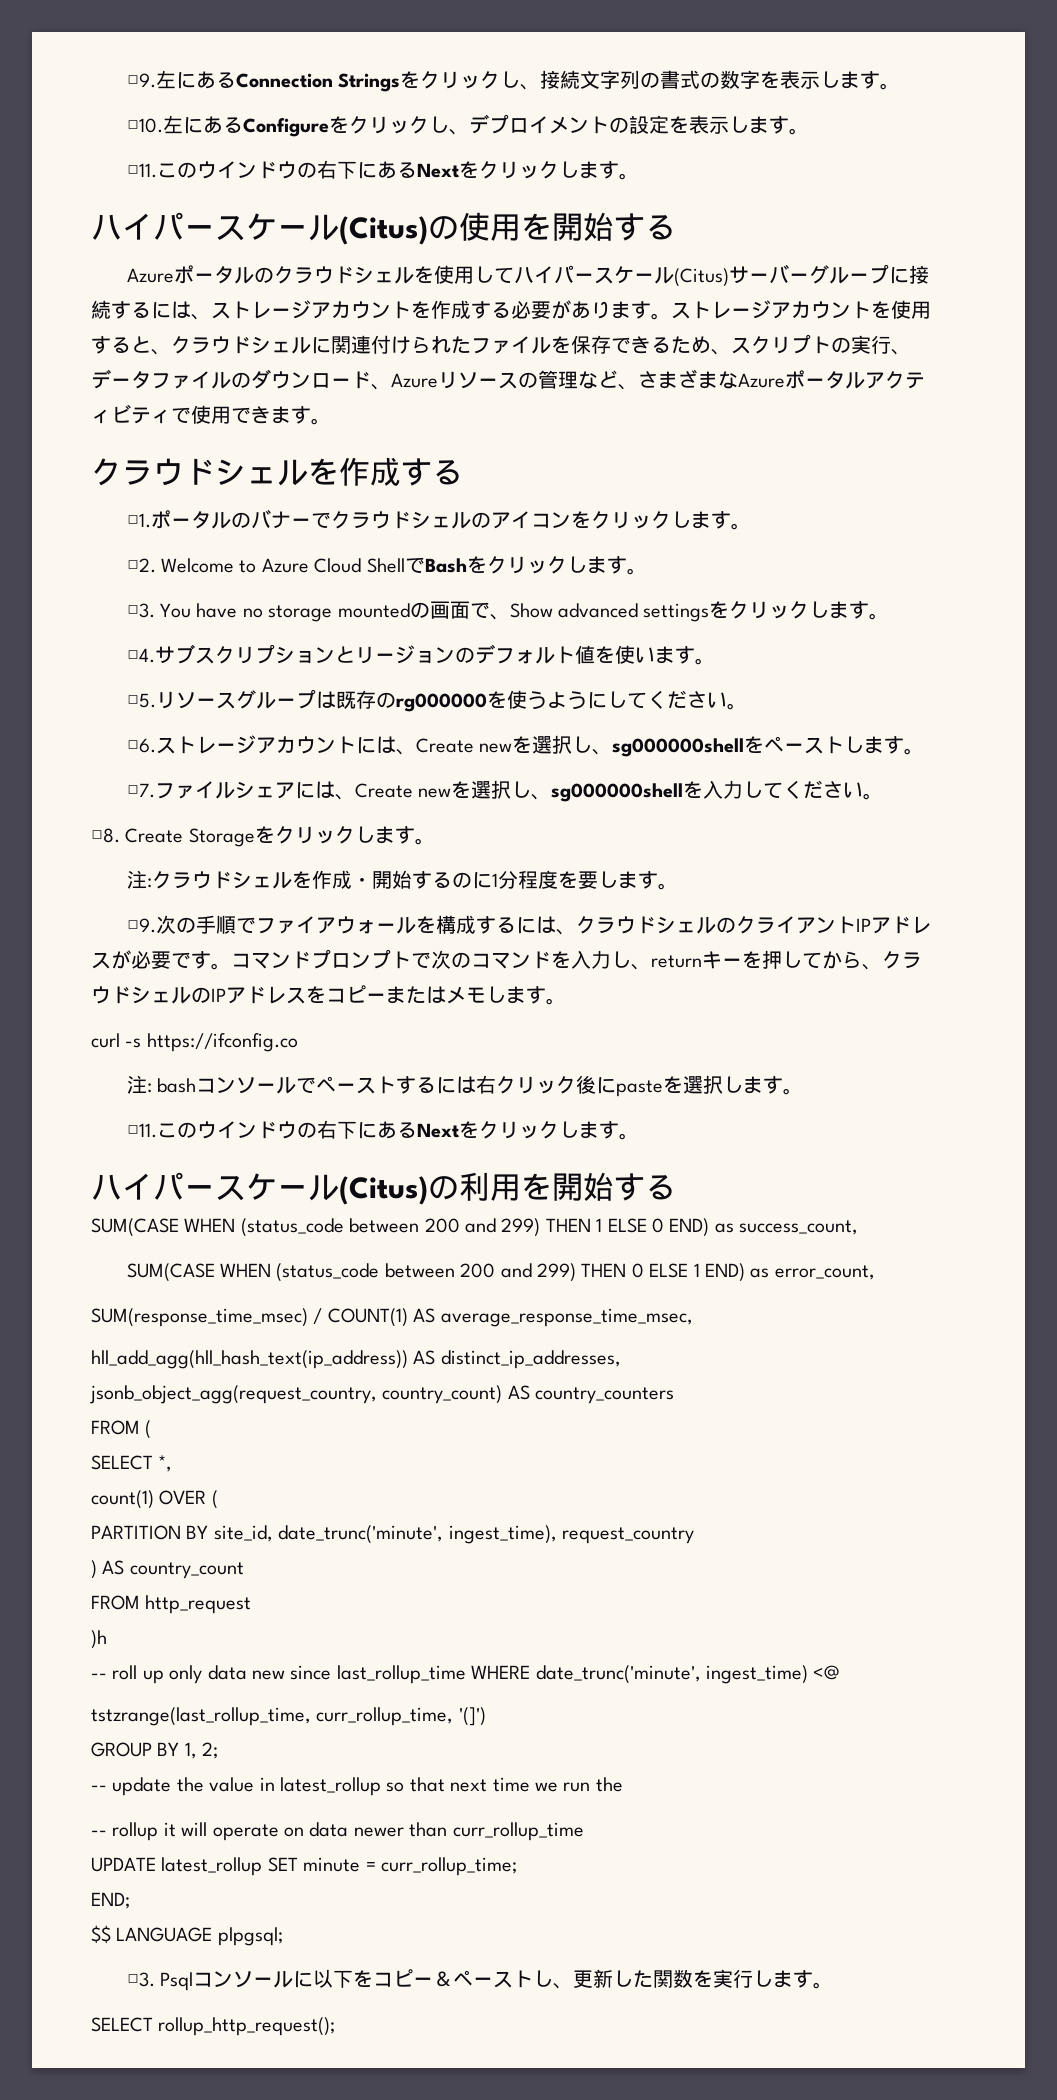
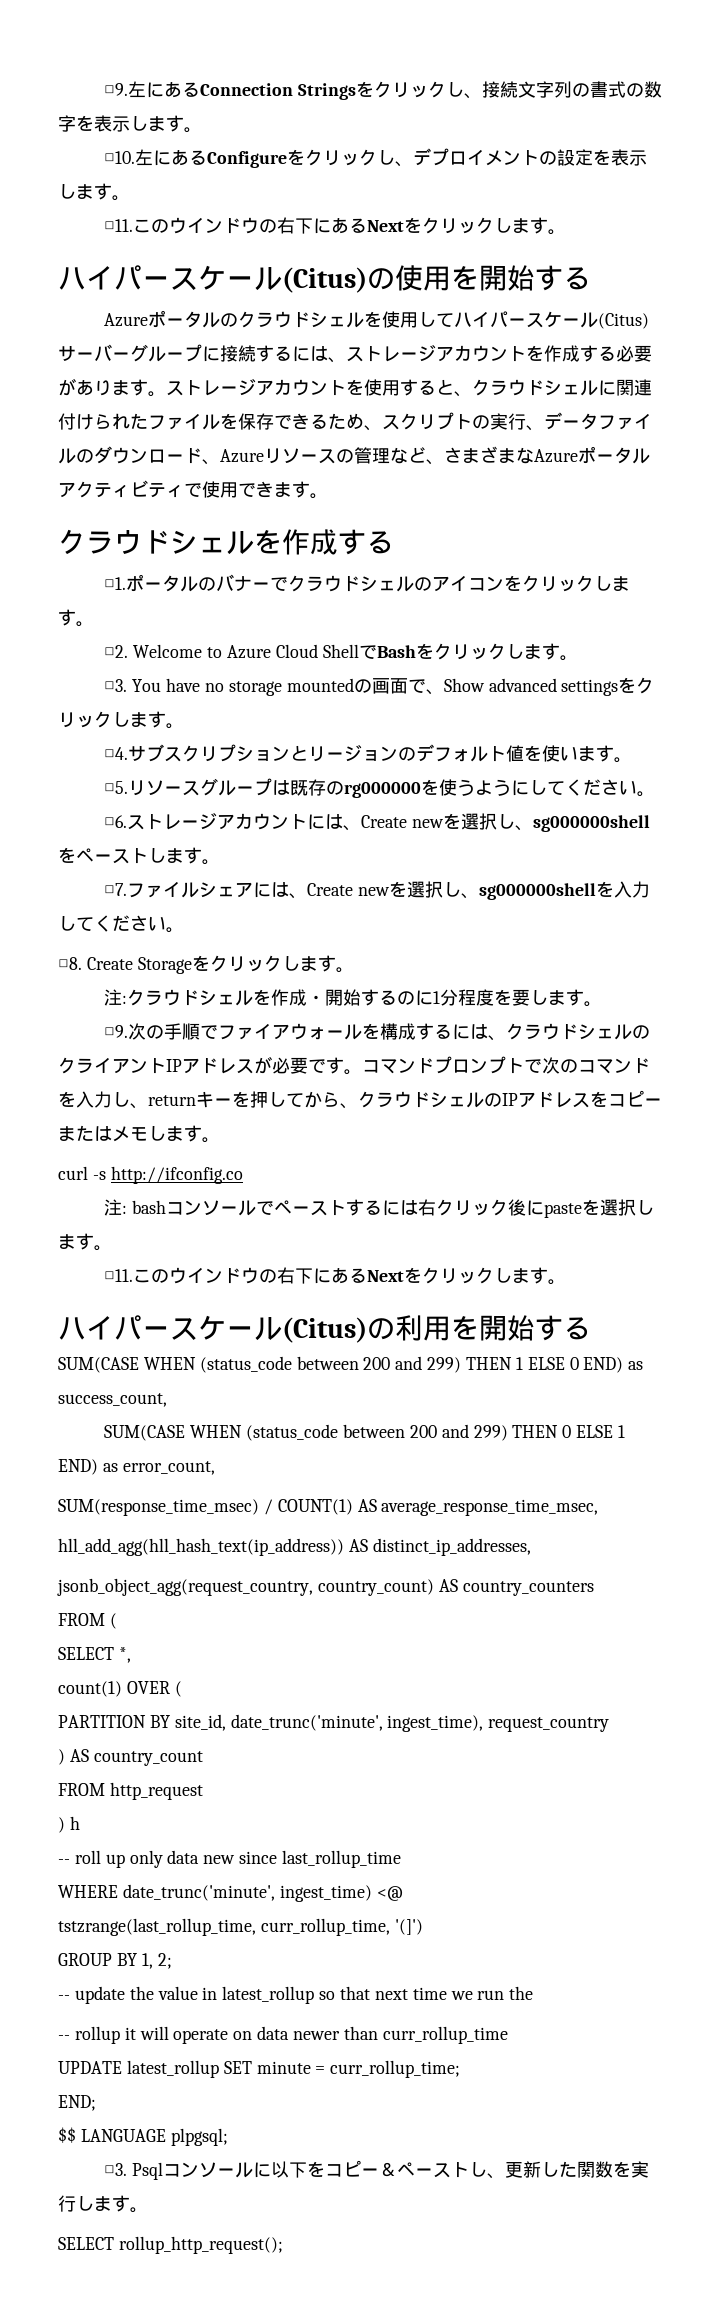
[146,1033,298,1052] https://ifconfig.co -> [110,1166,243,1184] http://ifconfig.co
[91,1630,107,1649] )h -> [58,1816,80,1833] ) h
(466, 1674) none -> (402, 1859) //

